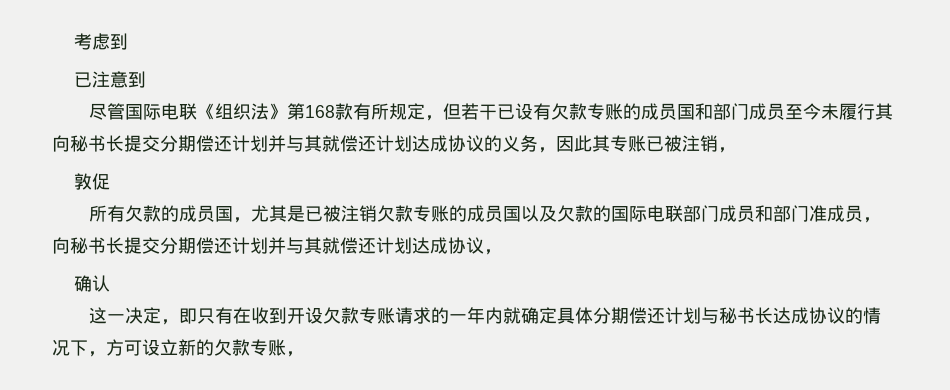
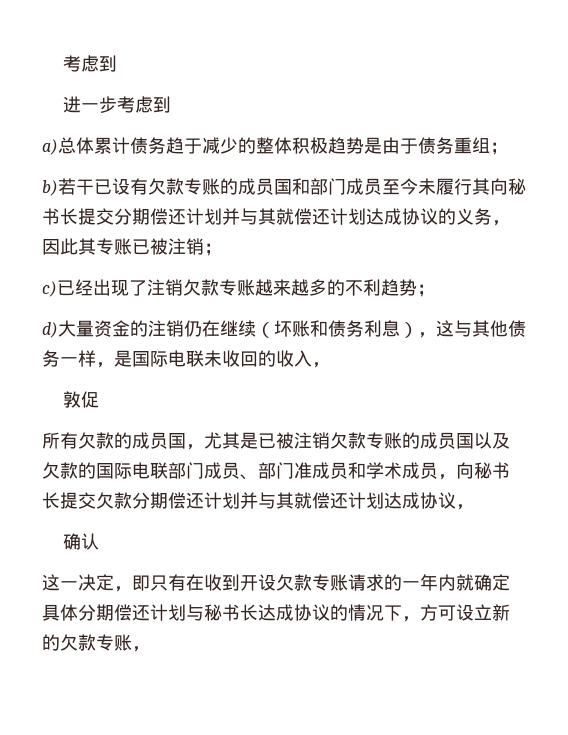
[73,33,128,50] [73,71,146,88] [88,103,461,121] 考虑到 // 已注意到 // 尽管国际电联《组织法》第168款有所规定，但 -> [63,55,118,72] [63,96,172,113] [42,137,508,155] [42,180,58,196] 考虑到 // 进一步考虑到 // a)总体累计债务趋于减少的整体积极趋势是由于债务重组； // b)
(718, 143) none -> [204,243,222,256] [42,279,435,297] [42,320,526,338] [42,350,312,368] ； // c)已经出现了注销欠款专账越来越多的不利趋势； // d)大量资金的注销仍在继续（坏账和债务利息），这与其他债务一样，是国际电联未收回的收入
[754,205,773,222] 和 -> [240,474,258,480] 、
(863, 213) none -> [348,462,438,479] 和学术成员
(160, 245) none -> [96,492,132,509] 欠款

